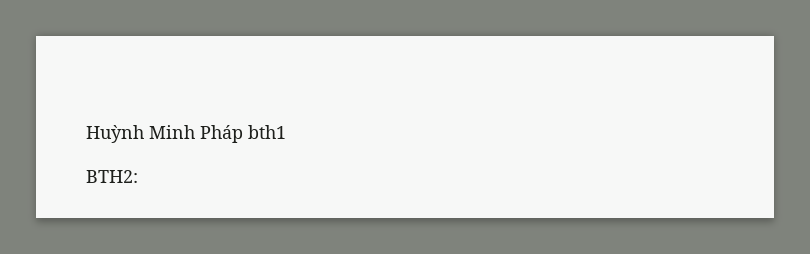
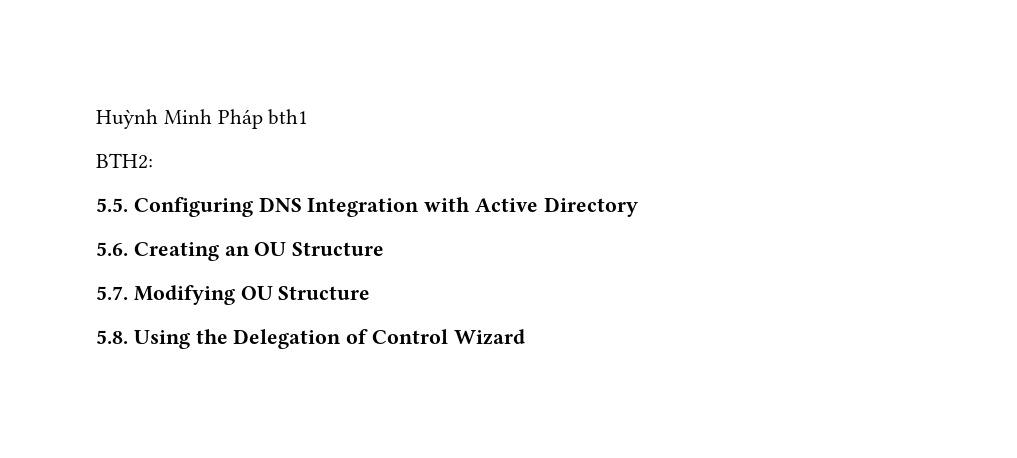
(138, 176) none -> [96,197,638,217] [96,242,385,261] [96,285,371,305] [96,329,525,349] // 5.5. Configuring DNS Integration with Active Directory // 5.6. Creating an OU Structure // 5.7. Modifying OU Structure // 5.8. Using the Delegation of Control Wizard

